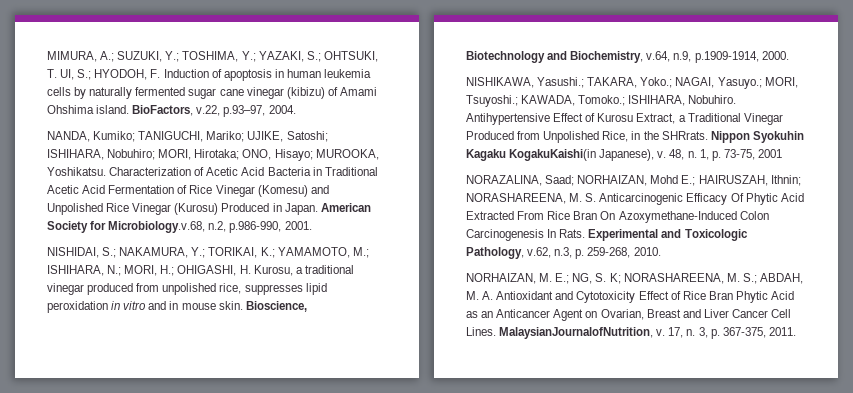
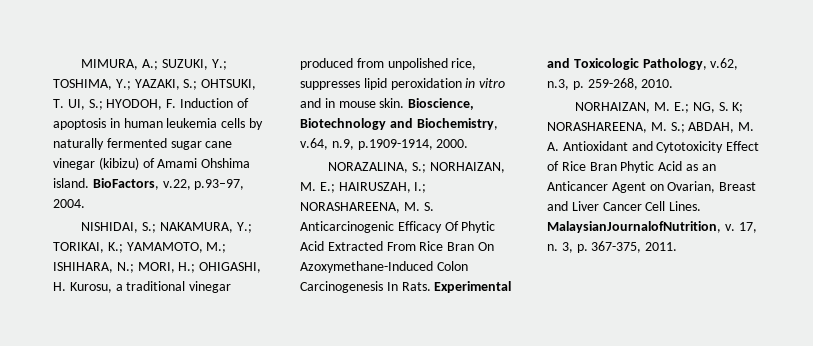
[47,131,328,142] [47,149,379,161] [47,167,378,176] [47,185,329,197] [47,203,371,215] [47,221,312,233] // NANDA, Kumiko; TANIGUCHI, Mariko; UJIKE, Satoshi; ISHIHARA, Nobuhiro; MORI, Hirotaka; ONO, Hisayo; MUROOKA, Yoshikatsu. Characterization of Acetic Acid Bacteria in Traditional Acetic Acid Fermentation of Rice Vinegar (Komesu) and Unpolished Rice Vinegar (Kurosu) Produced in Japan. American Society for Microbiology.v.68, n.2, p.986-990, 2001. -> (85, 203) none
[466,77,798,89] [466,95,737,107] [466,113,783,125] [466,131,804,143] [466,149,782,161] [466,175,679,186] NISHIKAWA, Yasushi.; TAKARA, Yoko.; NAGAI, Yasuyo.; MORI, Tsuyoshi.; KAWADA, Tomoko.; ISHIHARA, Nobuhiro. Antihypertensive Effect of Kurosu Extract, a Traditional Vinegar Produced from Unpolished Rice, in the SHRrats. Nippon Syokuhin Kagaku KogakuKaishi(in Japanese), v. 48, n. 1, p. 73-75, 2001 // NORAZALINA, Saad; NORHAIZAN, Mohd -> [328,162,506,173] [300,182,316,191] NORAZALINA, S.; NORHAIZAN, M.
[770,175,801,186] Ithnin; -> [414,182,427,193] I.;

